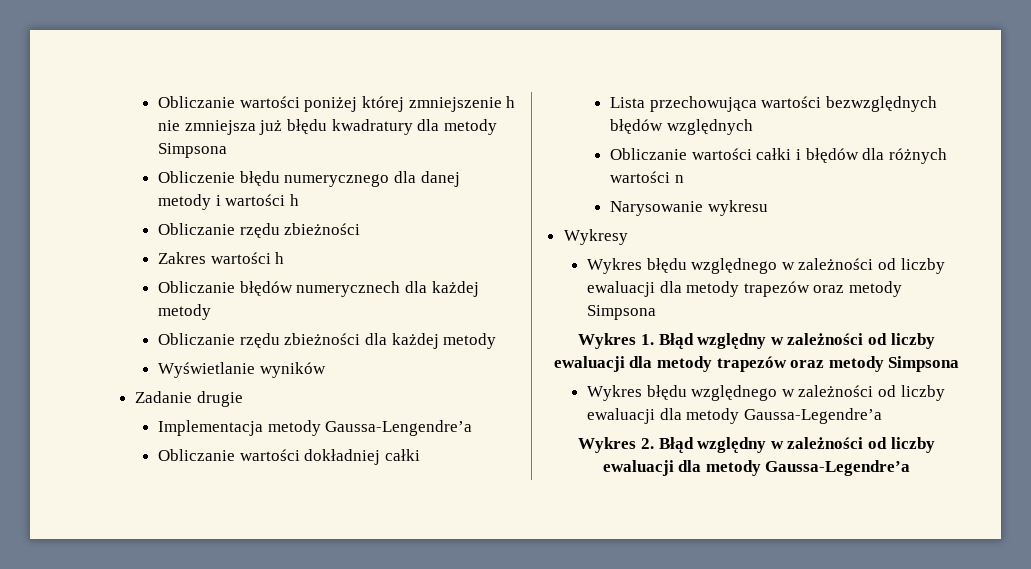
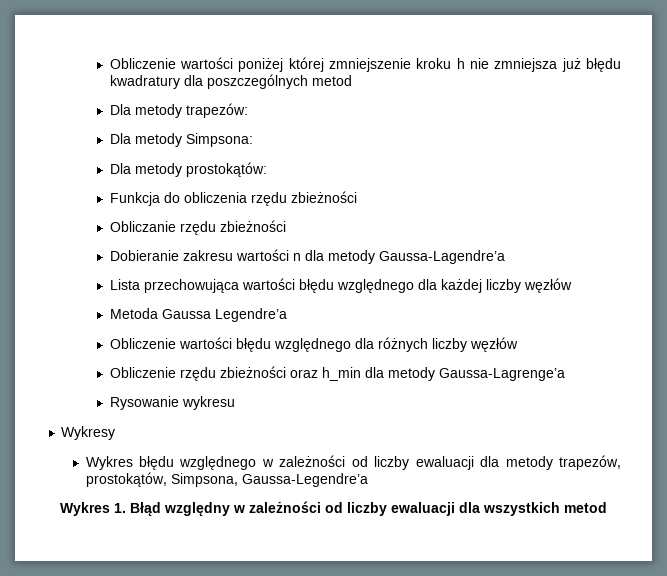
[158,96,236,108] Obliczanie -> [109,58,176,69] Obliczenie
(502, 104) none -> [416,58,452,69] kroku
[443,119,497,135] [158,143,228,158] [158,171,460,187] [158,194,300,210] [158,223,361,238] [158,252,285,264] [158,281,479,297] [158,304,212,320] [158,333,497,349] [158,362,326,378] [134,391,243,407] [158,420,473,436] [158,449,421,465] [610,96,938,112] [610,119,753,135] [610,148,947,164] [610,171,684,183] [610,201,704,216] metody Simpsona // Obliczenie błędu numerycznego dla danej metody i wartości h // Obliczanie rzędu zbieżności // Zakres wartości h // Obliczanie błędów numerycznech dla każdej metody // Obliczanie rzędu zbieżności dla każdej metody // Wyświetlanie wyników // Zadanie drugie // Implementacja metody Gaussa-Lengendre’a // Obliczanie wartości dokładniej całki // Lista przechowująca wartości bezwzględnych błędów względnych // Obliczanie wartości całki i błędów dla różnych wartości n // Narysowanie -> [206,74,352,89] [109,103,248,118] [109,133,253,147] [109,162,267,177] [109,191,357,206] [109,220,286,235] [109,249,505,264] [109,278,572,293] [109,308,287,322] [109,337,518,352] [109,366,565,381] [109,396,179,410] poszczególnych metod // Dla metody trapezów: // Dla metody Simpsona: // Dla metody prostokątów: // Funkcja do obliczenia rzędu zbieżności // Obliczanie rzędu zbieżności // Dobieranie zakresu wartości n dla metody Gaussa-Lagendre’a // Lista przechowująca wartości błędu względnego dla każdej liczby węzłów // Metoda Gaussa Legendre’a // Obliczenie wartości błędu względnego dla różnych liczby węzłów // Obliczenie rzędu zbieżności oraz h_min dla metody Gaussa-Lagrenge’a // Rysowanie
[743,281,902,297] [586,305,656,320] trapezów oraz metody Simpsona -> [559,455,622,470] [85,472,368,487] trapezów, prostokątów, Simpsona, Gaussa-Legendre’a
[656,356,960,372] [586,385,945,401] [586,408,882,424] [578,437,935,453] [602,460,911,476] metody trapezów oraz metody Simpsona // Wykres błędu względnego w zależności od liczby ewaluacji dla metody Gaussa-Legendre’a // Wykres 2. Błąd względny w zależności od liczby ewaluacji dla metody Gaussa-Legendre’a -> [483,502,607,516] wszystkich metod

